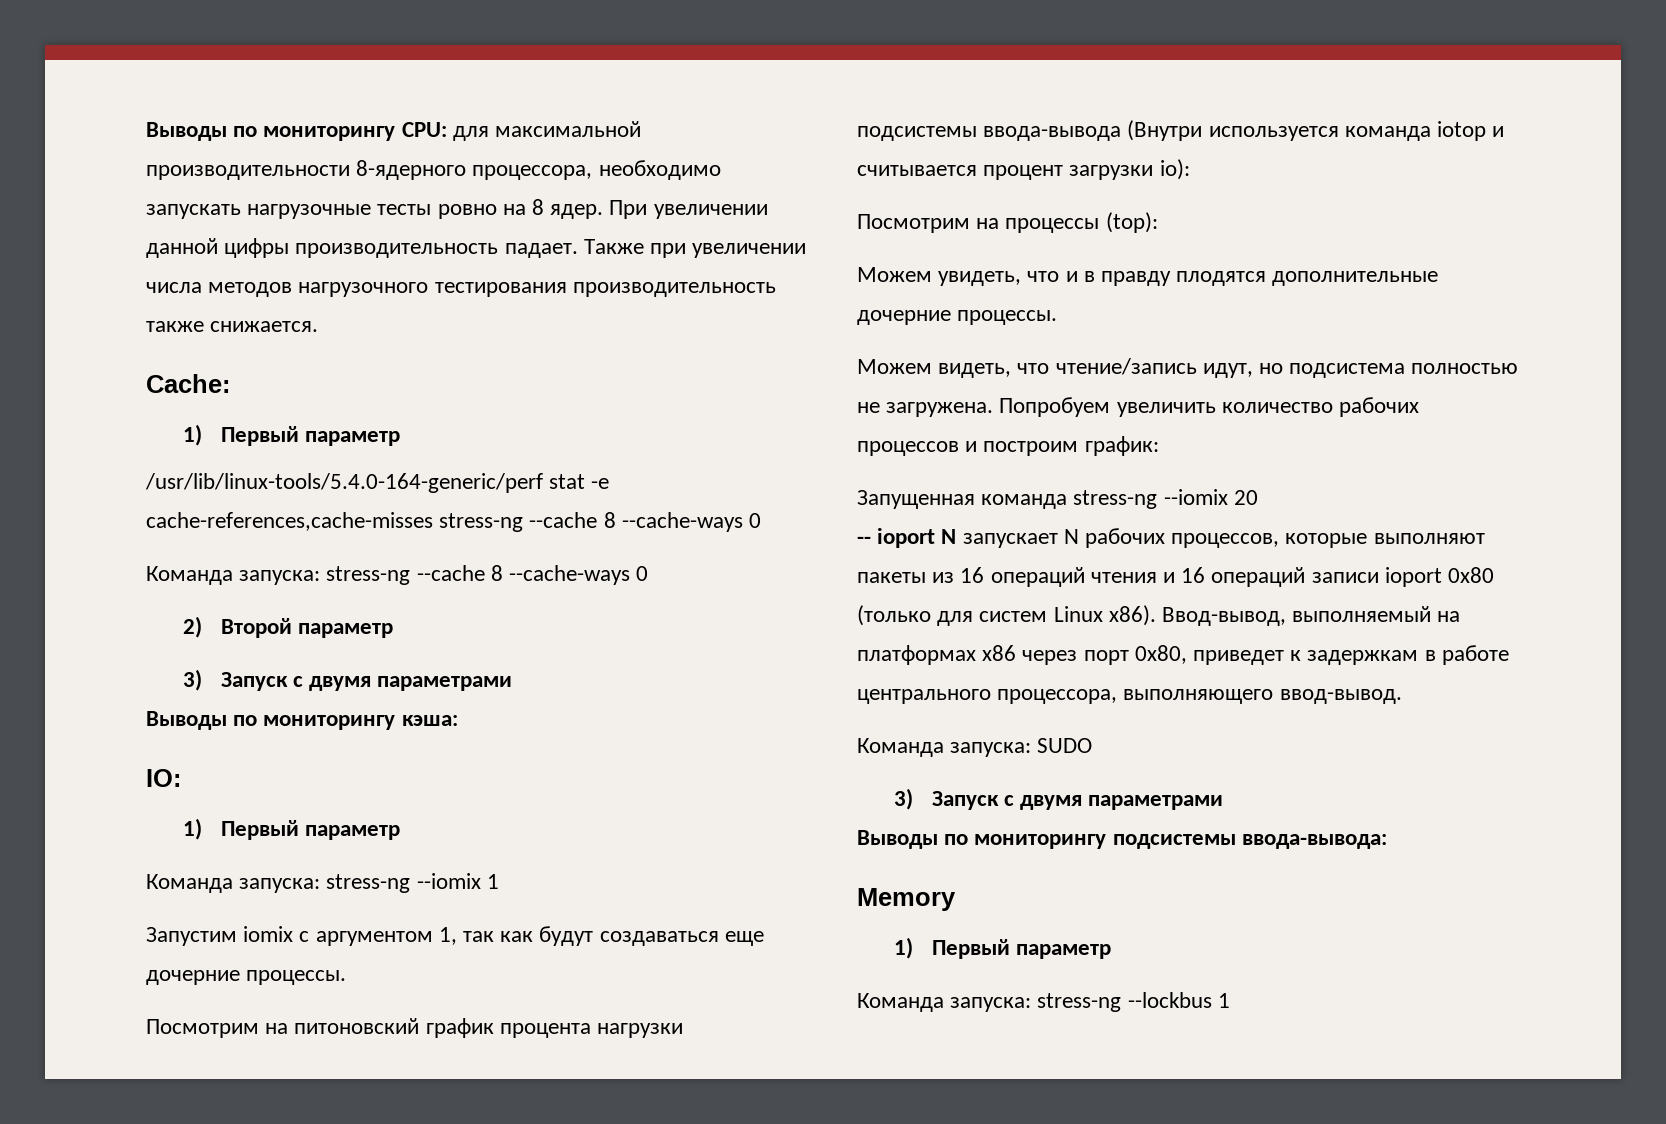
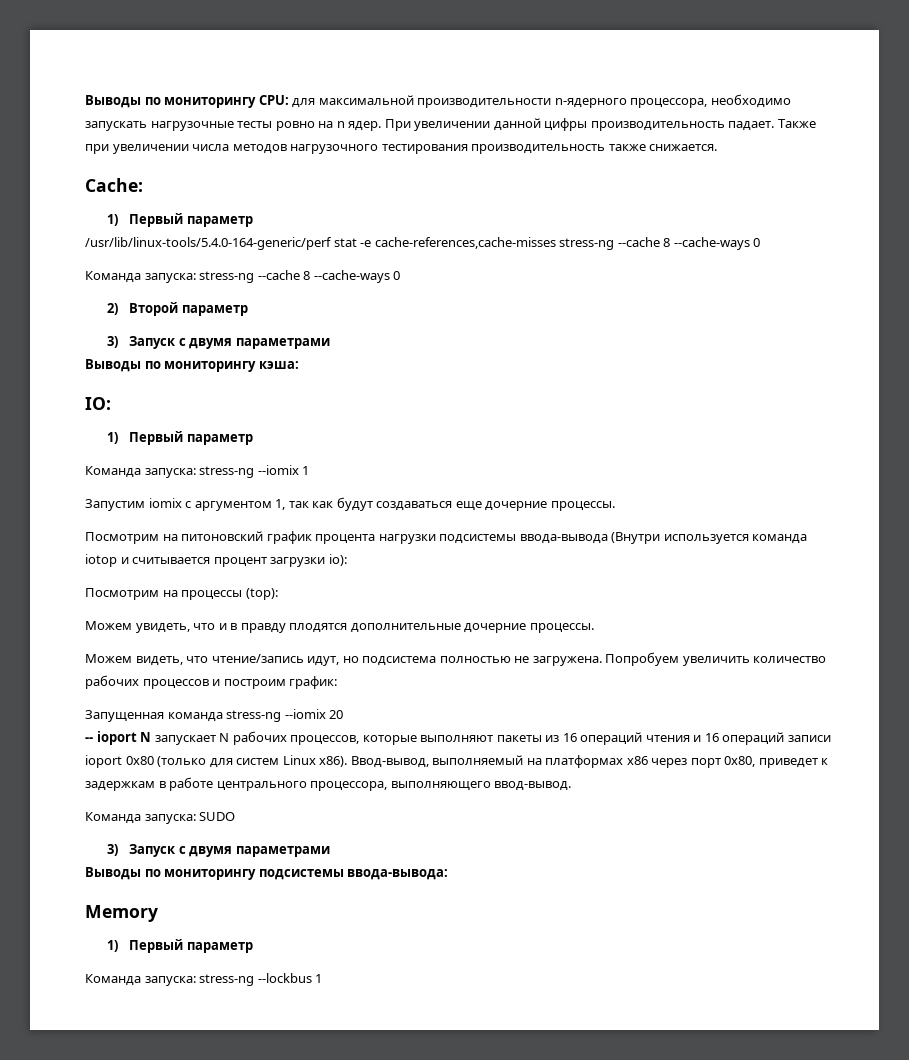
[356,160,467,180] 8-ядерного -> [554,98,627,108] n-ядерного
[532,199,545,215] 8 -> [336,121,345,128] n

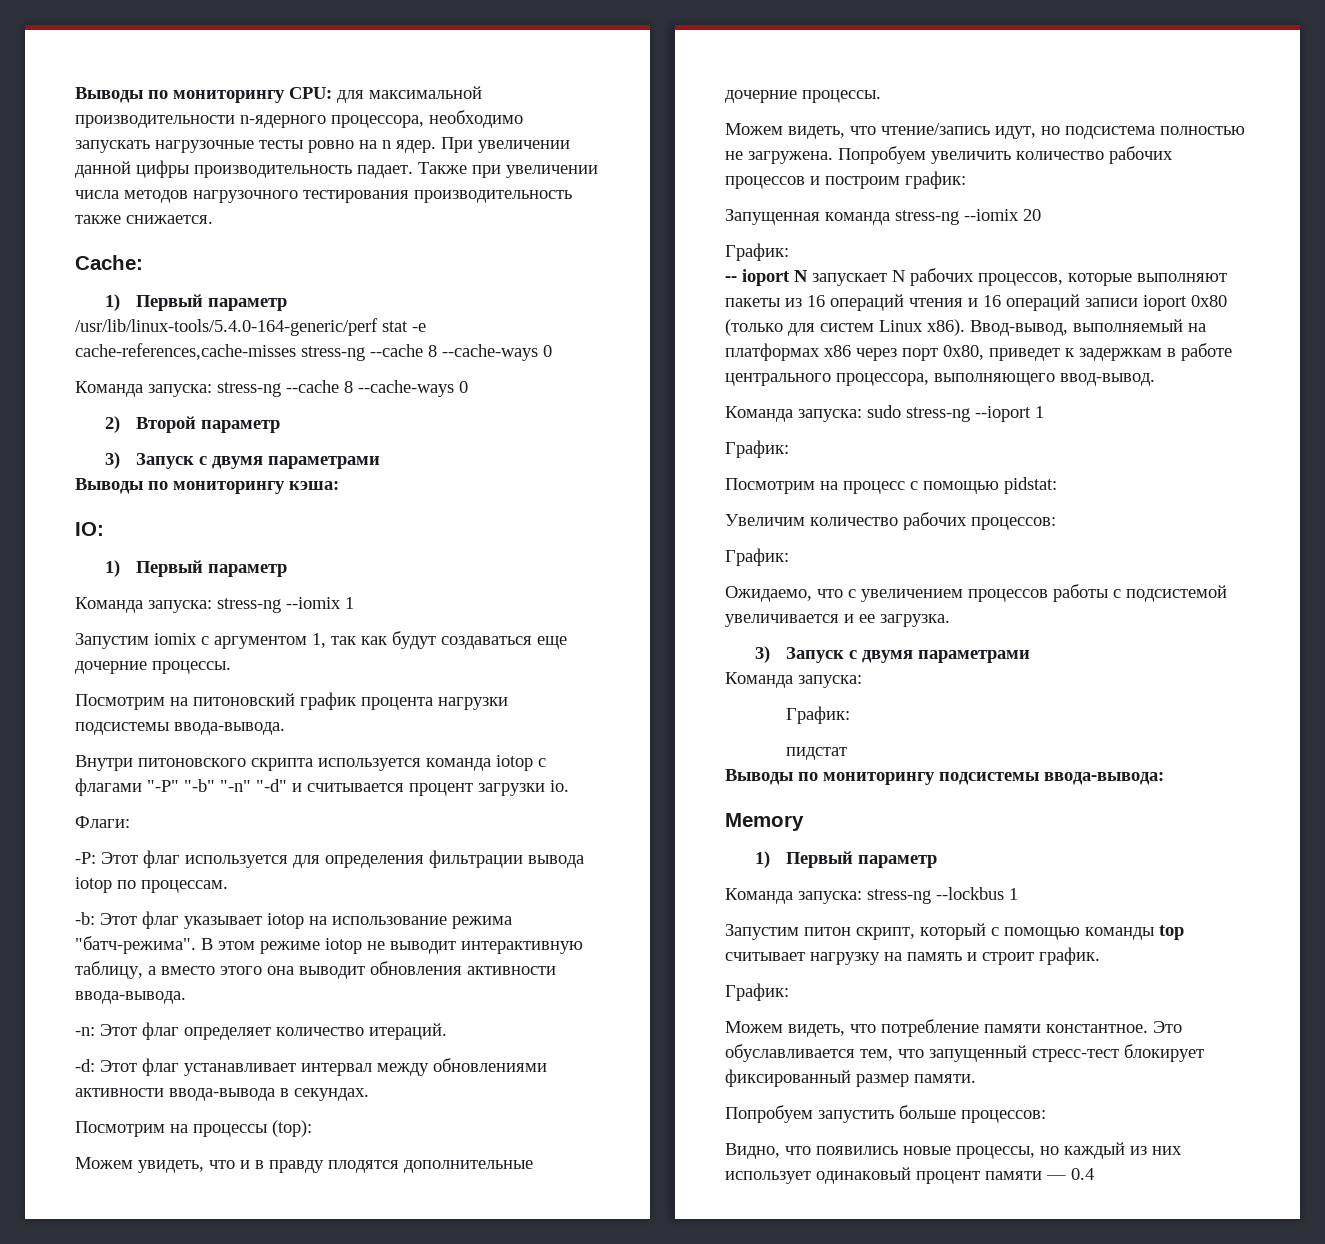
[519,532,808,544] [85,554,347,567] ввода-вывода (Внутри используется команда iotop и считывается процент загрузки io): -> [174,722,285,735] [75,755,546,771] [75,778,569,796] [75,816,130,828] [75,850,584,868] [75,877,228,893] [75,911,512,929] [75,936,583,954] [75,961,556,979] [75,991,186,1004] [75,1022,447,1040] [75,1058,547,1076] [75,1088,369,1101] ввода-вывода. // Внутри питоновского скрипта используется команда iotop с флагами "-P" "-b" "-n" "-d" и считывается процент загрузки io. // Флаги: // -P: Этот флаг используется для определения фильтрации вывода iotop по процессам. // -b: Этот флаг указывает iotop на использование режима "батч-режима". В этом режиме iotop не выводит интерактивную таблицу, а вместо этого она выводит обновления активности ввода-вывода. // -n: Этот флаг определяет количество итераций. // -d: Этот флаг устанавливает интервал между обновлениями активности ввода-вывода в секундах.
(344, 714) none -> [725,243,789,261] // График:
[199,812,236,821] [107,844,330,857] SUDO // 3) Запуск с двумя параметрами -> [867,405,1044,422] [725,440,789,458] [725,477,1057,494] [725,512,1056,530] [725,548,789,566] [725,584,1227,602] [725,614,950,627] [755,646,1030,663] [725,672,862,688] [785,706,850,724] [785,747,847,760] sudo stress-ng --ioport 1 // График: // Посмотрим на процесс с помощью pidstat: // Увеличим количество рабочих процессов: // График: // Ожидаемо, что с увеличением процессов работы с подсистемой увеличивается и ее загрузка. // 3) Запуск с двумя параметрами // Команда запуска: // График: // пидстат
(323, 978) none -> [725,923,1184,940] [725,947,1100,965] [725,983,789,1001] [725,1019,1182,1037] [725,1044,1204,1062] [725,1069,976,1087] [725,1105,1046,1123] [725,1142,1182,1159] [725,1167,1094,1184] // Запустим питон скрипт, который с помощью команды top считывает нагрузку на память и строит график. // График: // Можем видеть, что потребление памяти константное. Это обуславливается тем, что запущенный стресс-тест блокирует фиксированный размер памяти. // Попробуем запустить больше процессов: // Видно, что появились новые процессы, но каждый из них использует одинаковый процент памяти — 0.4

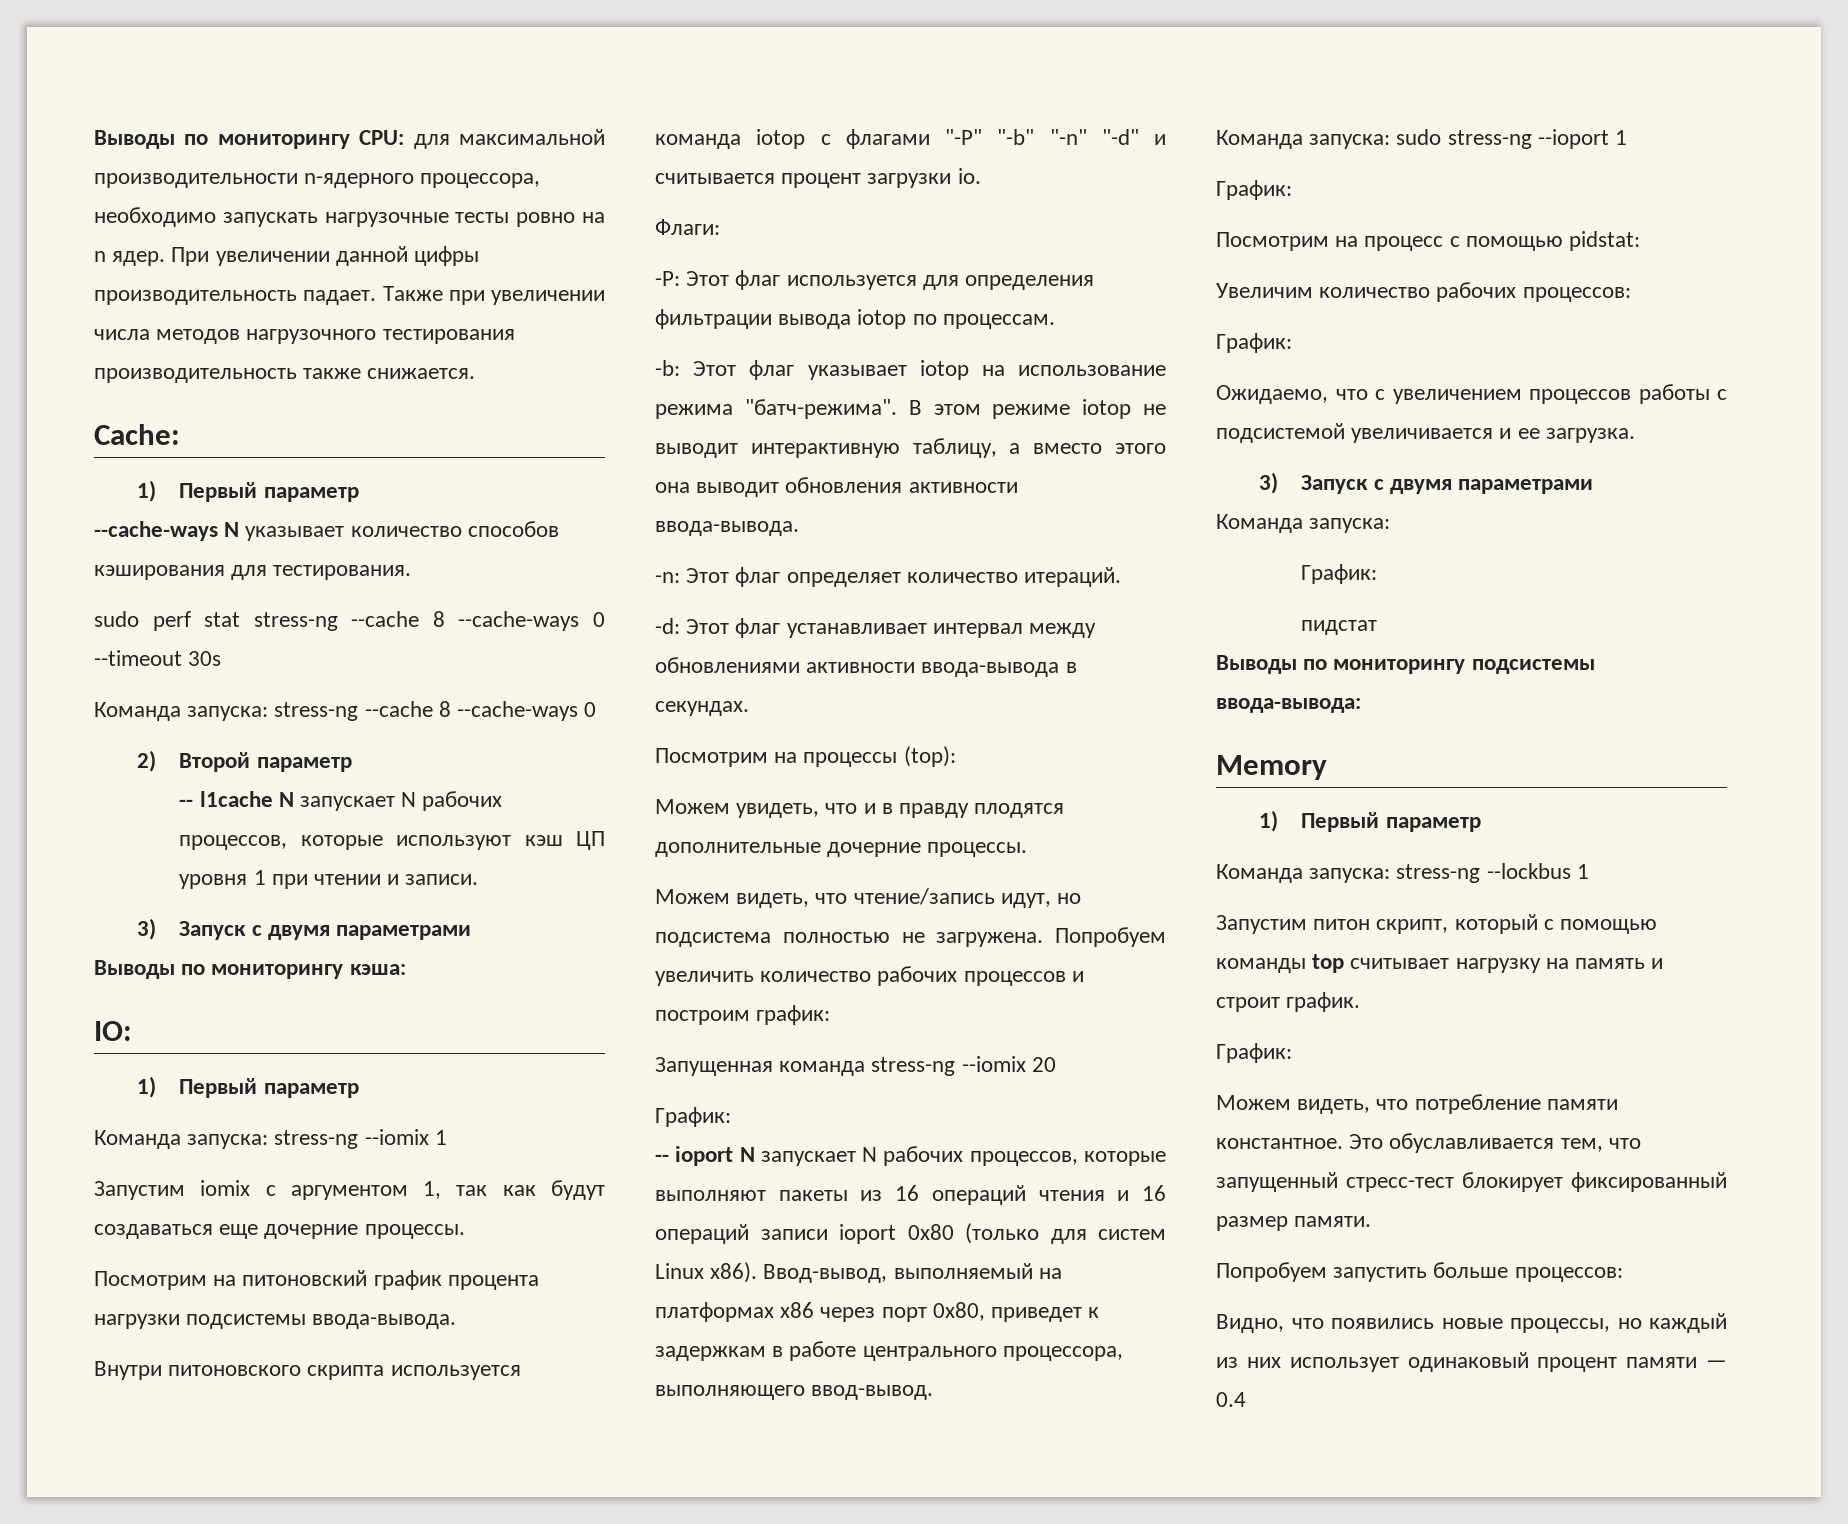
[75,318,426,336] [75,343,552,361] /usr/lib/linux-tools/5.4.0-164-generic/perf stat -e cache-references,cache-misses stress-ng --cache 8 --cache-ways 0 -> [94,521,559,541] [94,565,412,580] [94,611,605,631] [94,650,222,666] --cache-ways N указывает количество способов кэширования для тестирования. // sudo perf stat stress-ng --cache 8 --cache-ways 0 --timeout 30s
(280, 426) none -> [179,791,503,811] [179,831,605,850] [179,870,479,889] // -- l1cache N запускает N рабочих процессов, которые используют кэш ЦП уровня 1 при чтении и записи.

